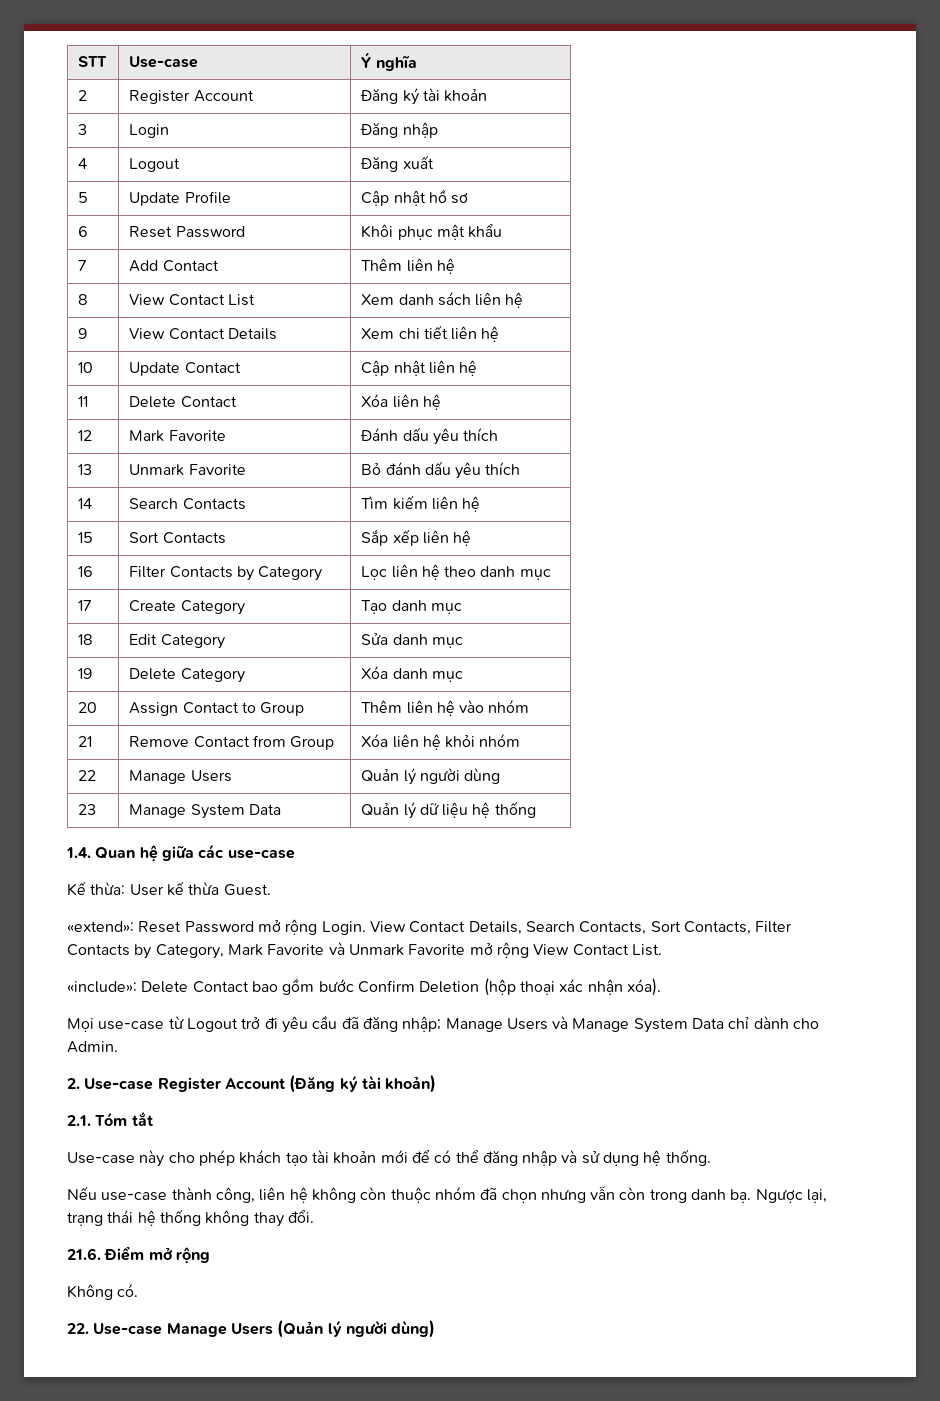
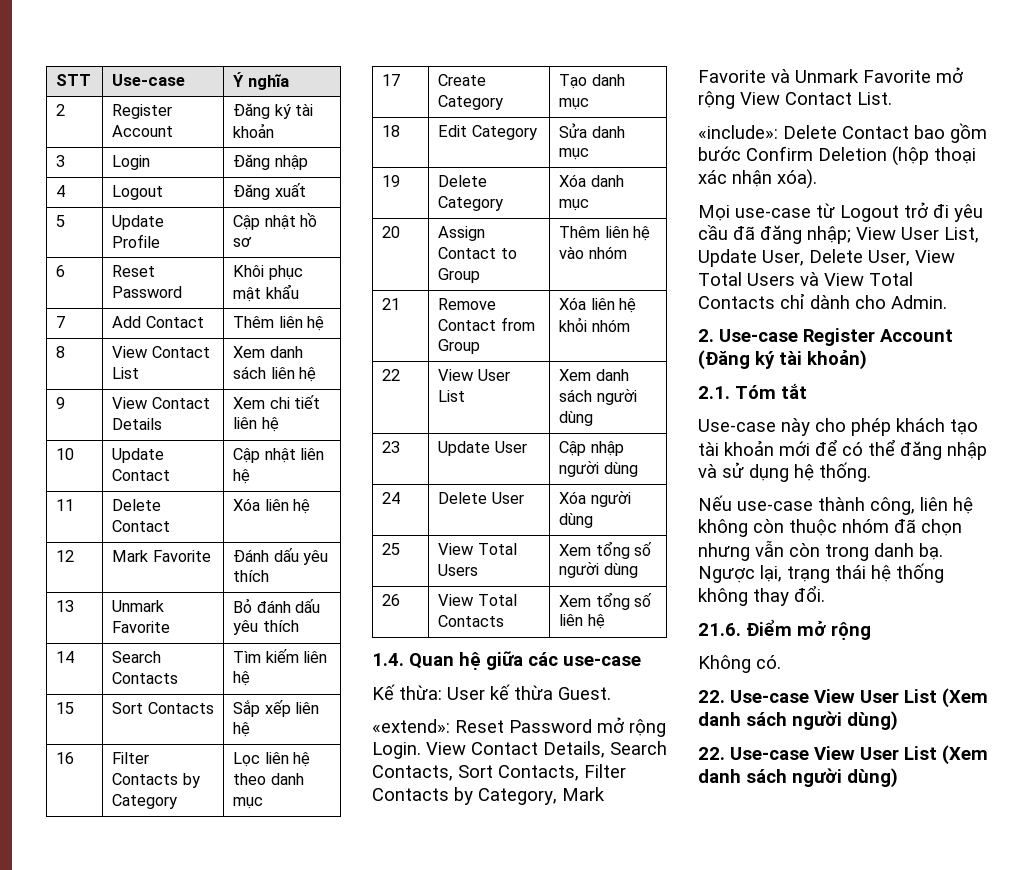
[129,770,232,784] [361,768,501,785] [78,804,97,815] [129,804,281,819] [361,801,536,819] Manage Users | Quản lý người dùng // 23 | Manage System Data | Quản lý dữ liệu hệ thống -> [438,369,510,381] [438,390,466,402] [559,369,629,381] [559,389,637,405] [559,411,594,426] [382,441,401,453] [438,441,527,456] [559,441,624,456] [559,461,638,477] [382,492,401,504] [438,492,524,504] [559,491,631,507] [559,513,594,528] [382,543,401,555] [438,543,517,555] [438,564,479,576] [559,541,652,559] [559,562,638,578] [382,594,401,606] [438,594,517,606] [438,615,505,627] [559,592,652,610] [559,614,605,629] View User List | Xem danh sách người dùng // 23 | Update User | Cập nhập người dùng // 24 | Delete User | Xóa người dùng // 25 | View Total Users | Xem tổng số người dùng // 26 | View Total Contacts | Xem tổng số liên hệ
[445,1016,725,1033] Manage Users và Manage System Data -> [856,227,979,243] [698,249,955,267] [698,272,913,286] [698,296,775,309] View User List, Update User, Delete User, View Total Users và View Total Contacts
[166,1320,342,1338] Manage Users (Quản lý -> [814,688,988,708] [698,711,898,731] [698,745,988,765] [698,769,787,783] View User List (Xem danh sách người dùng) // 22. Use-case View User List (Xem danh sách

